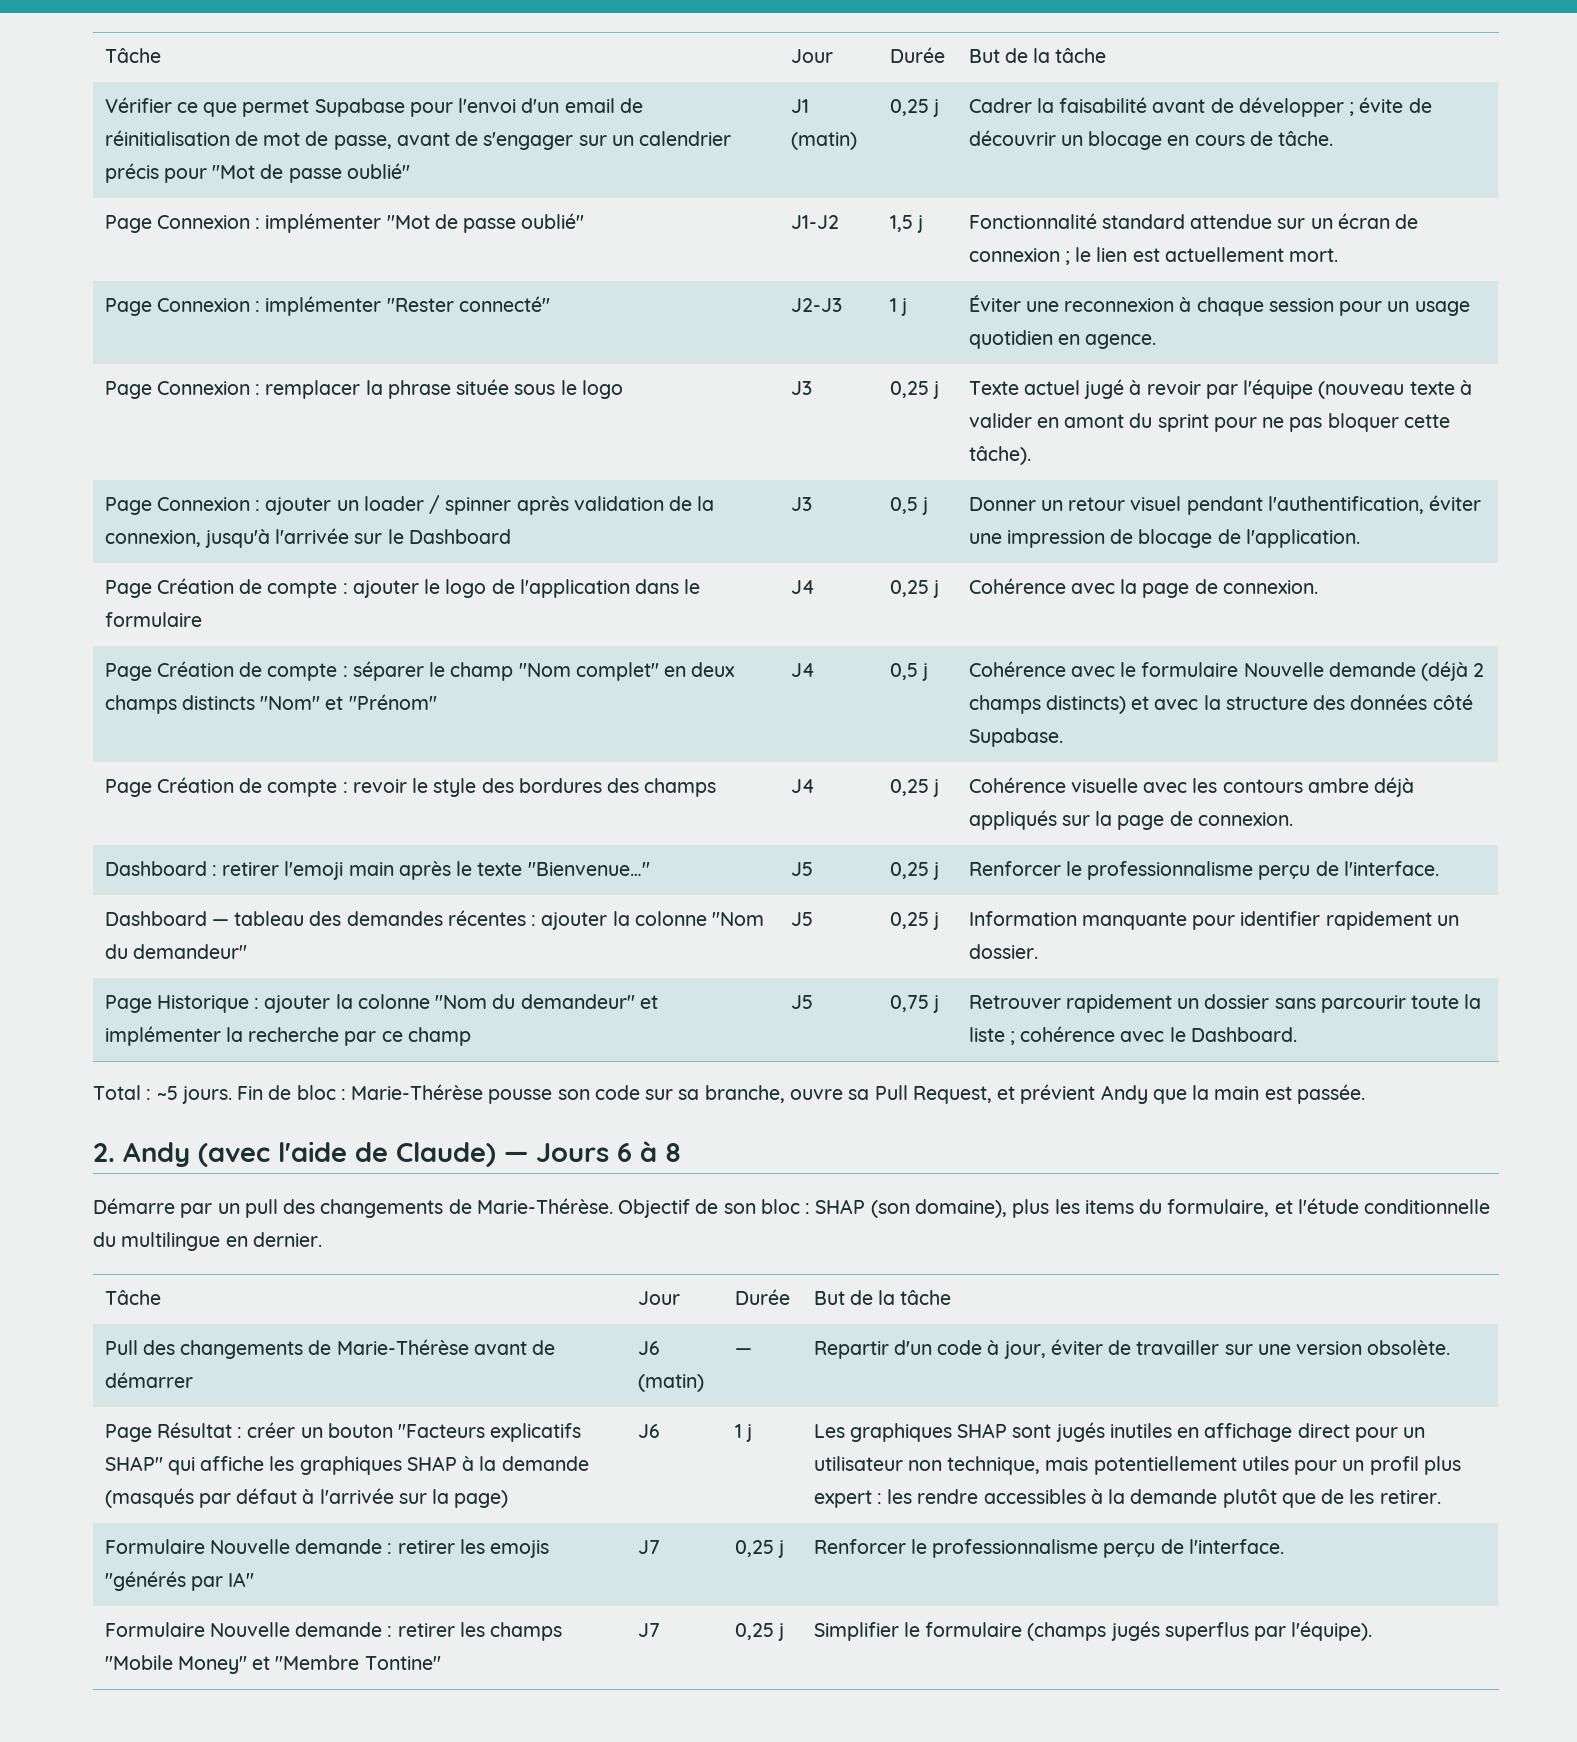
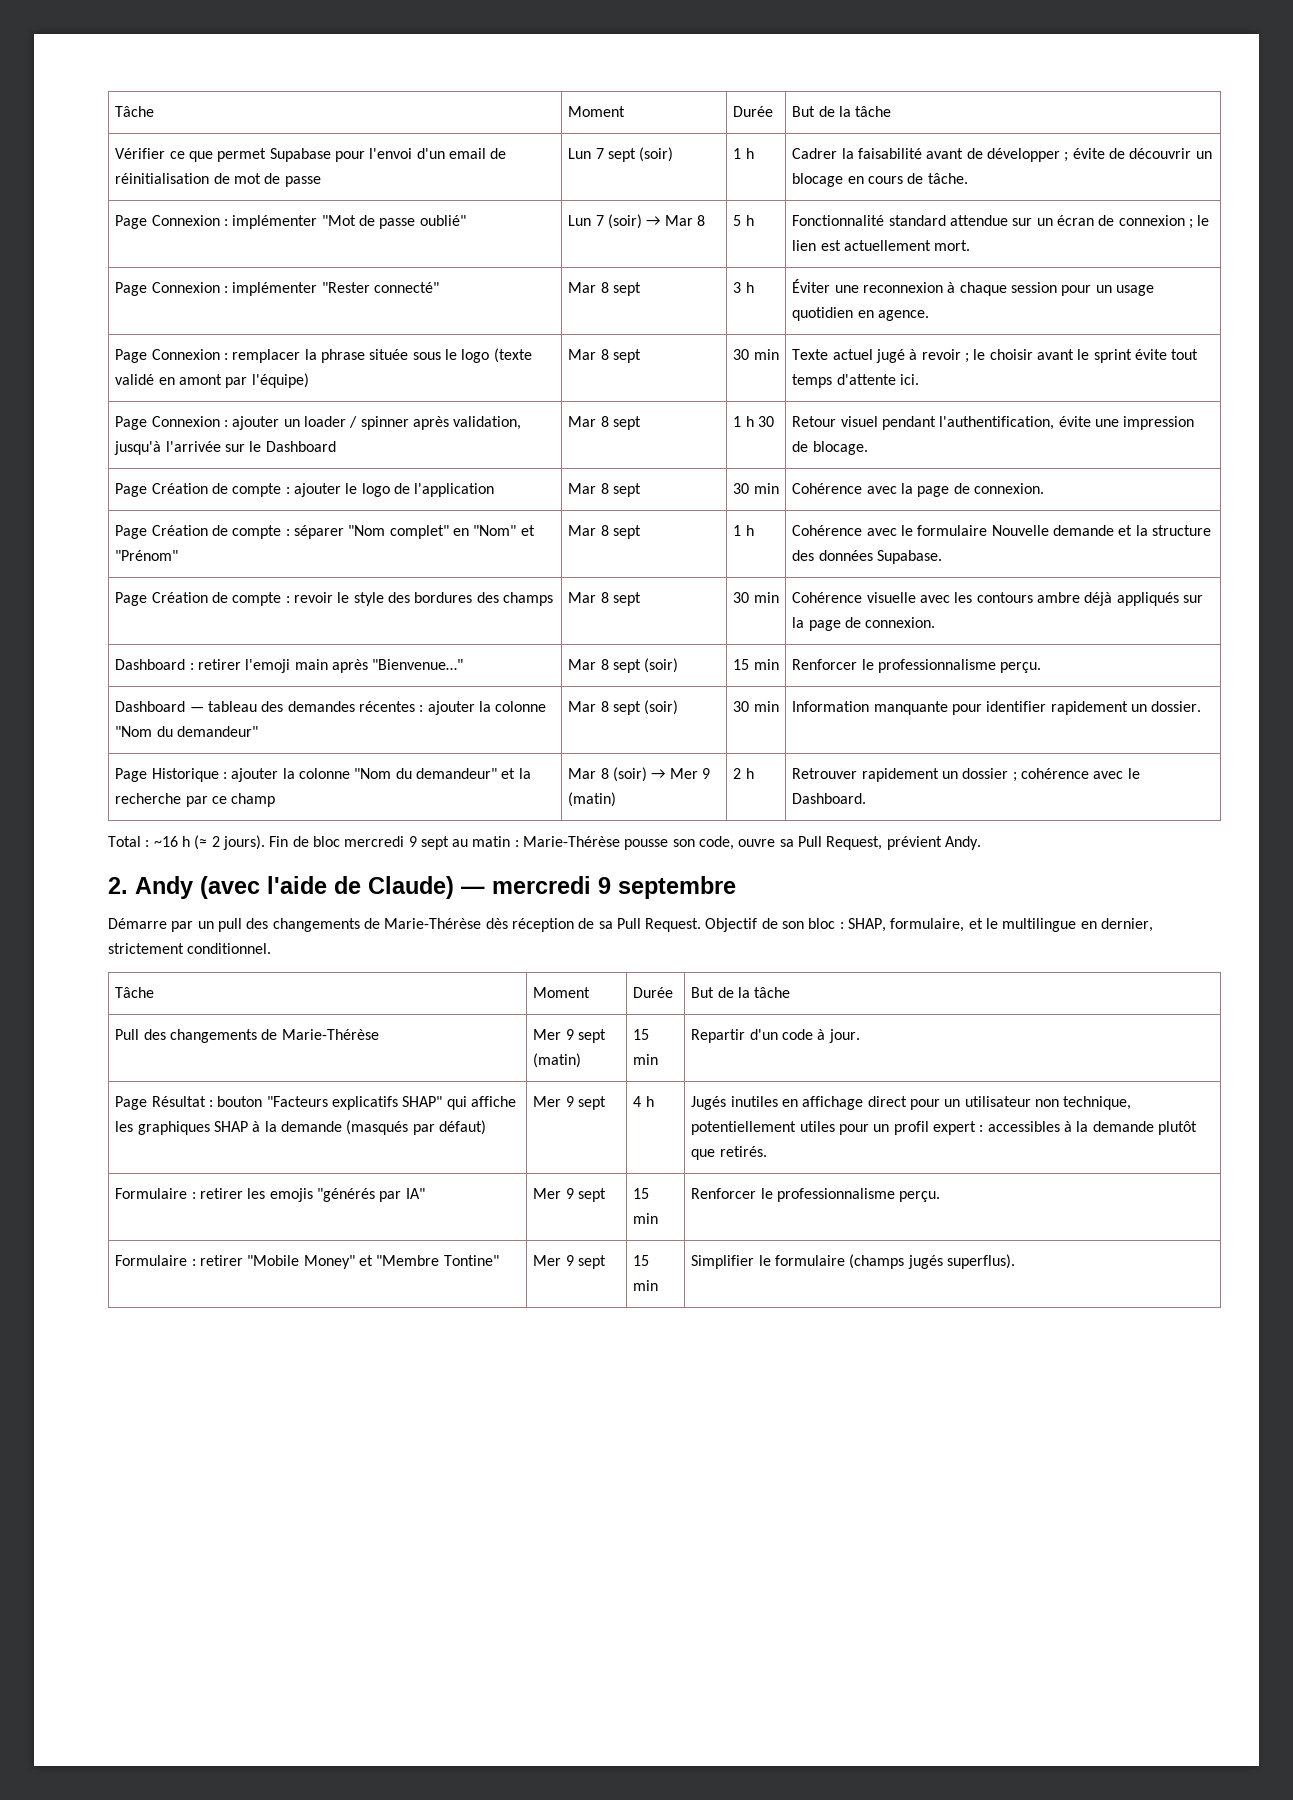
[104,48,161,63] [790,49,833,63] Tâche | Jour -> [115,106,155,117] [568,106,626,117] Tâche | Moment
[333,131,732,150] [104,163,410,183] [790,99,809,113] [790,132,857,150] [889,99,939,117] passe, avant de s'engager sur un calendrier précis pour "Mot de passe oublié" | J1 (matin) | 0,25 j -> [284,176,321,187] [568,147,674,162] [733,148,754,159] passe | Lun 7 sept (soir) | 1 h
[790,215,839,229] [889,215,923,233] J1-J2 | 1,5 j -> [568,214,705,229] [733,215,754,226] Lun 7 (soir) → Mar 8 | 5 h
[790,298,842,312] [889,298,907,316] J2-J3 | 1 j -> [568,282,641,296] [733,282,754,293] Mar 8 sept | 3 h
[790,381,812,395] [889,381,939,399] | J3 | 0,25 j -> [493,348,532,363] [115,373,309,388] [568,349,641,363] [733,349,779,360] (texte validé en amont par l'équipe) | Mar 8 sept | 30 min
[1205,379,1472,399] [968,413,1450,432] [968,446,1031,465] par l'équipe (nouveau texte à valider en amont du sprint pour ne pas bloquer cette tâche). -> [964,349,1199,363] [792,374,919,388] ; le choisir avant le sprint évite tout temps d'attente ici.
[573,496,715,511] [104,530,201,547] validation de la connexion, -> [453,416,522,430] validation,
[790,497,812,511] [889,497,928,515] [968,497,1126,511] J3 | 0,5 j | Donner un retour -> [568,416,641,430] [733,416,774,427] [792,416,837,427] Mar 8 sept | 1 h 30 | Retour
[1429,495,1482,511] éviter -> [1058,416,1091,427] évite
[1138,529,1360,548] blocage de l'application. -> [812,441,868,455] blocage.
[635,579,701,594] [104,612,202,627] [790,580,815,594] [889,580,939,598] dans le formulaire | J4 | 0,25 j -> [568,483,641,497] [733,483,779,494] | Mar 8 sept | 30 min
[429,662,514,681] le champ -> (344, 532) none
[691,662,736,677] [104,695,255,714] deux champs distincts -> (469, 532) none
[790,663,815,677] [889,663,928,681] J4 | 0,5 j -> [568,525,641,539] [733,525,754,536] Mar 8 sept | 1 h
[1421,661,1485,681] [968,695,1199,714] (déjà 2 champs distincts) et avec -> [1118,525,1133,536] et
[1432,694,1473,710] côté -> (873, 555) none
[790,779,815,793] [889,779,939,797] J4 | 0,25 j -> [568,592,641,606] [733,592,779,603] Mar 8 sept | 30 min
[456,861,523,876] le texte -> (368, 666) none
[790,862,813,876] [889,862,939,880] [968,861,1439,880] J5 | 0,25 j | Renforcer le professionnalisme perçu de l'interface. -> [568,658,679,673] [733,659,779,670] [792,659,1042,673] Mar 8 sept (soir) | 15 min | Renforcer le professionnalisme perçu.
[790,912,813,926] [889,912,939,930] J5 | 0,25 j -> [568,700,679,715] [733,701,779,712] Mar 8 sept (soir) | 30 min
[104,1026,221,1046] implémenter -> (516, 773) none
[790,995,813,1009] [889,995,939,1013] J5 | 0,75 j -> [568,767,710,782] [568,792,617,807] [733,768,754,779] Mar 8 (soir) → Mer 9 (matin) | 2 h
[1274,994,1482,1013] [968,1027,1005,1042] sans parcourir toute la liste -> (1009, 773) none
[156,1084,1365,1104] ~5 jours. Fin de bloc : Marie-Thérèse pousse son code sur sa branche, ouvre sa Pull Request, et prévient Andy que la main est passée. -> [153,835,982,850] ~16 h (≈ 2 jours). Fin de bloc mercredi 9 sept au matin : Marie-Thérèse pousse son code, ouvre sa Pull Request, prévient Andy.
[536,1141,681,1162] Jours 6 à 8 -> [492,876,736,899] mercredi 9 septembre
[476,1198,613,1214] Marie-Thérèse. -> [384,918,702,932] Marie-Thérèse dès réception de sa Pull Request.
[815,1198,1491,1218] [93,1232,322,1251] [104,1290,161,1305] [637,1291,680,1305] SHAP (son domaine), plus les items du formulaire, et l'étude conditionnelle du multilingue en dernier. // Tâche | Jour -> [848,918,1154,932] [108,943,272,954] [115,987,155,998] [533,987,591,998] SHAP, formulaire, et le multilingue en dernier, strictement conditionnel. // Tâche | Moment
[473,1340,556,1355] [104,1372,193,1388] [637,1341,660,1355] [637,1374,704,1392] [734,1348,752,1355] avant de démarrer | J6 (matin) | — -> [533,1029,606,1043] [533,1053,582,1068] [633,1029,650,1040] [633,1054,659,1065] | Mer 9 sept (matin) | 15 min
[1003,1339,1451,1359] jour, éviter de travailler sur une version obsolète. -> [828,1029,860,1043] jour.
[247,1422,323,1438] créer un -> (213, 1103) none
[236,1488,509,1508] [637,1424,660,1438] [734,1424,752,1442] [813,1422,1105,1442] défaut à l'arrivée sur la page) | J6 | 1 j | Les graphiques SHAP sont jugés -> [438,1120,486,1135] [533,1096,606,1110] [633,1096,654,1107] [691,1096,727,1110] défaut) | Mer 9 sept | 4 h | Jugés
[1045,1457,1089,1471] mais -> (1132, 1103) none
[1423,1456,1461,1475] plus -> (929, 1128) none
[887,1489,979,1504] les rendre -> (984, 1128) none
[1321,1489,1441,1504] [104,1539,383,1554] de les retirer. // Formulaire Nouvelle demande -> [719,1146,767,1157] [115,1188,188,1199] retirés. // Formulaire
[637,1540,660,1554] [734,1540,784,1558] [813,1539,1284,1558] [104,1622,563,1641] J7 | 0,25 j | Renforcer le professionnalisme perçu de l'interface. // Formulaire Nouvelle demande : retirer les champs -> [533,1188,606,1202] [633,1188,650,1199] [633,1213,659,1224] [691,1188,941,1202] [115,1255,243,1266] Mer 9 sept | 15 min | Renforcer le professionnalisme perçu. // Formulaire : retirer
[637,1623,660,1637] [734,1623,784,1641] J7 | 0,25 j -> [533,1255,606,1269] [633,1255,650,1266] [633,1280,659,1291] Mer 9 sept | 15 min
[1164,1621,1373,1641] superflus par l'équipe). -> [946,1254,1015,1269] superflus).

